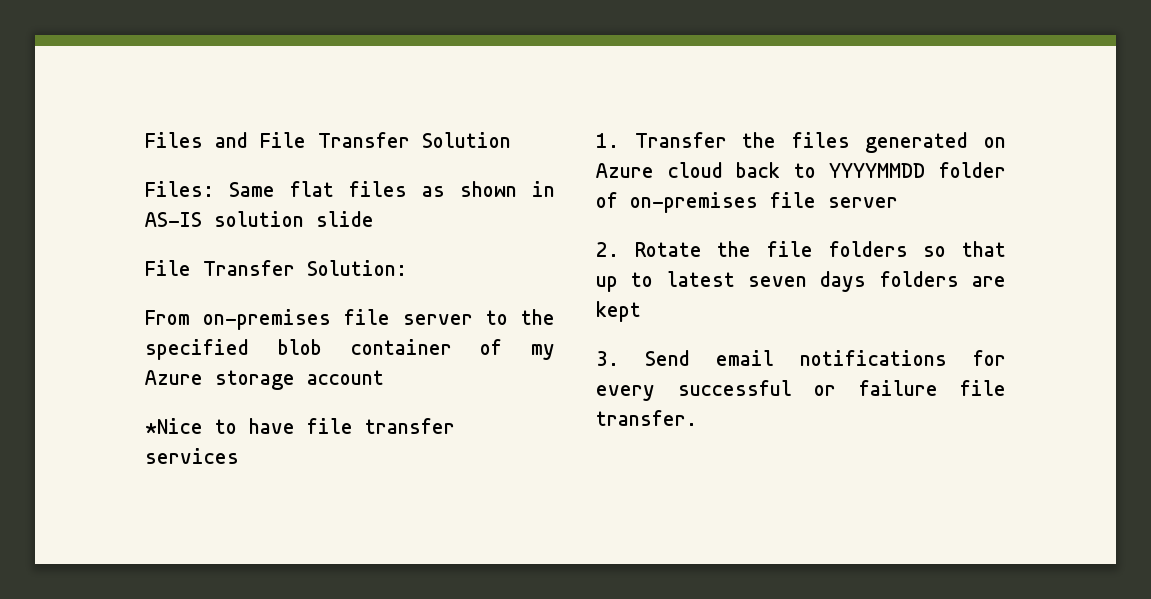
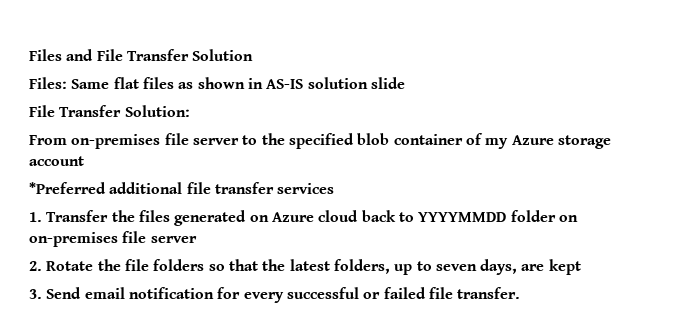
[145,418,295,434] *Nice to have -> [29,182,183,194] *Preferred additional
[596,192,618,208] of -> [558,215,578,222] on
[596,271,959,292] up to latest seven days folders -> [262,259,518,275] the latest folders, up to seven days,
[800,350,947,366] notifications -> [128,287,214,299] notification
[858,380,938,396] failure -> [383,287,426,299] failed

